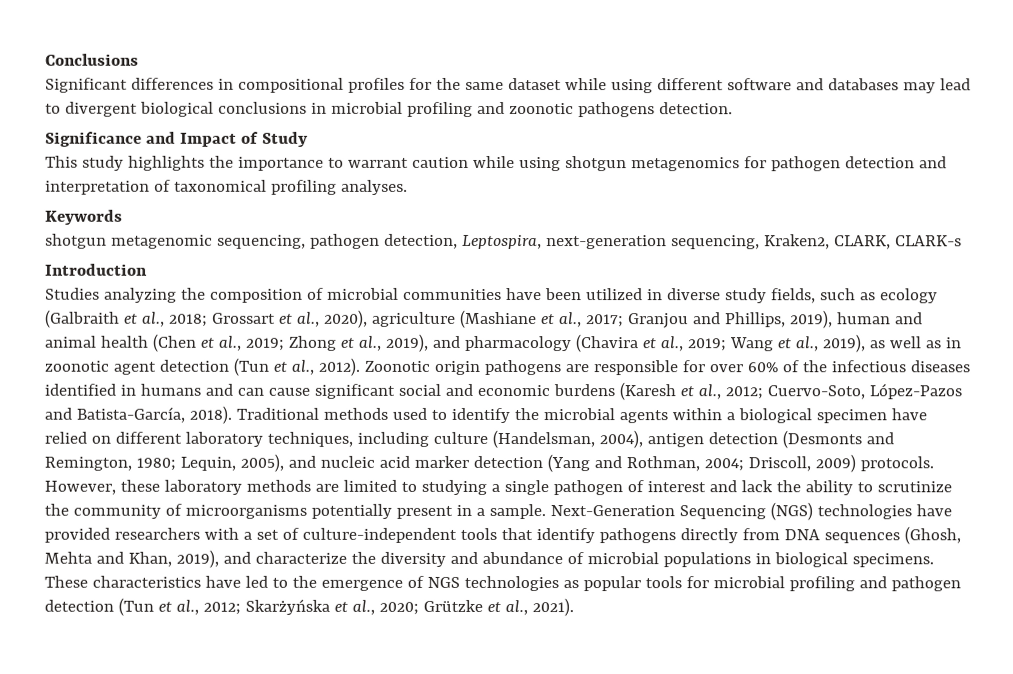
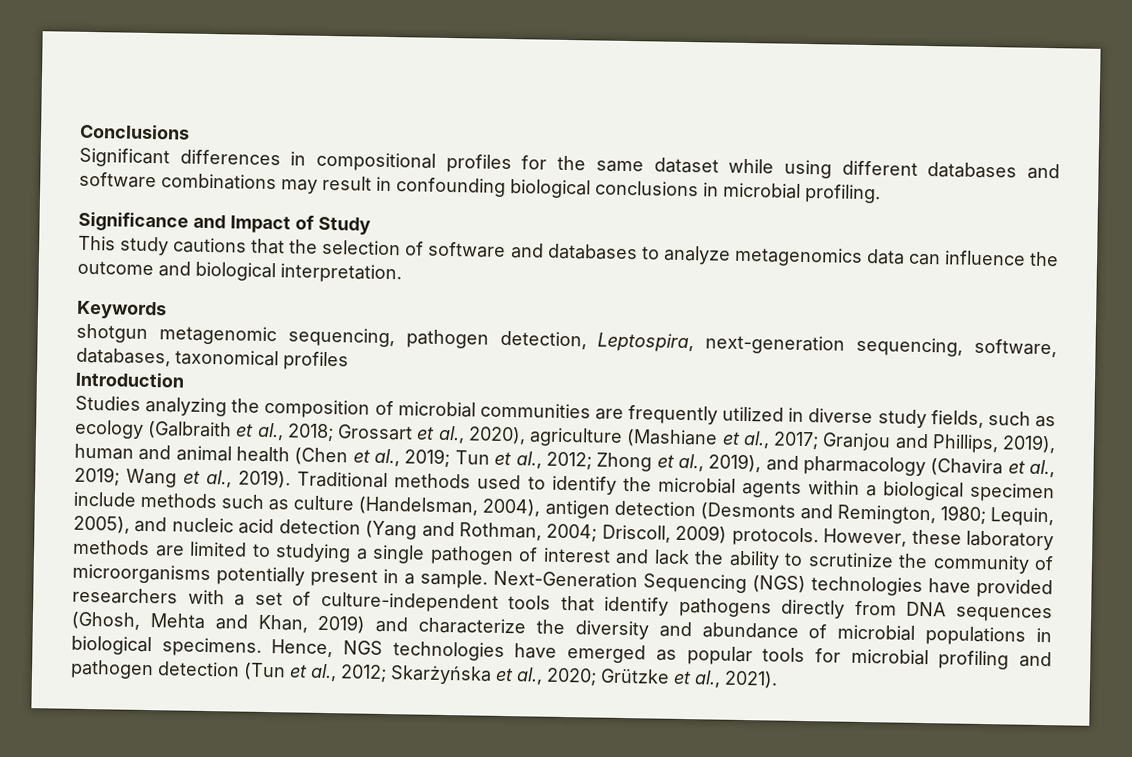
[726,78,971,94] [45,101,733,118] software and databases may lead to divergent biological conclusions in microbial profiling and zoonotic pathogens detection. -> [927,162,1061,180] [79,171,881,204] databases and software combinations may result in confounding biological conclusions in microbial profiling.
[127,155,947,172] [45,179,408,195] highlights the importance to warrant caution while using shotgun metagenomics for pathogen detection and interpretation of taxonomical profiling analyses. -> [173,237,1059,267] [77,260,402,284] cautions that the selection of software and databases to analyze metagenomics data can influence the outcome and biological interpretation.
[763,234,962,250] Kraken2, CLARK, CLARK-s -> [974,338,1057,358] [76,347,349,371] software, databases, taxonomical profiles
[505,287,582,301] have been -> [594,405,719,425] are frequently
(284, 344) none -> [454,450,592,470] Tun et al., 2012;
[821,334,961,353] [44,357,970,376] [44,382,962,401] [44,405,232,424] 2019), as well as in zoonotic agent detection (Tun et al., 2012). Zoonotic origin pathogens are responsible for over 60% of the infectious diseases identified in humans and can cause significant social and economic burdens (Karesh et al., 2012; Cuervo-Soto, López-Pazos and Batista-García, 2018). -> [238,469,292,489] 2019).
[890,408,927,421] [44,431,429,447] have relied on different laboratory techniques, including -> [73,491,290,511] include methods such as
[413,455,469,468] marker -> (275, 526) none
[175,549,219,568] 2019), -> [317,614,366,634] 2019)
[44,575,559,592] These characteristics have led to the emergence of NGS technologies -> [271,639,647,664] Hence, NGS technologies have emerged

